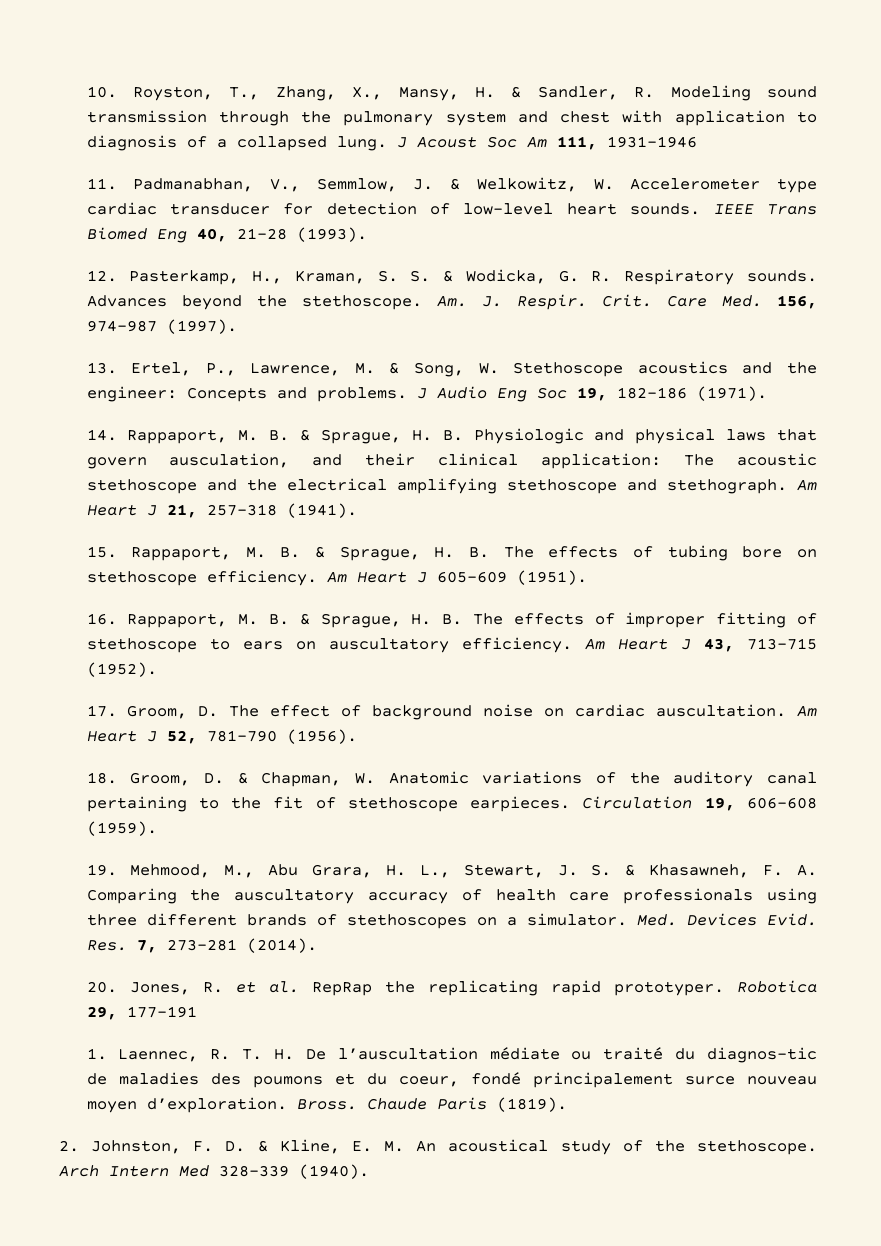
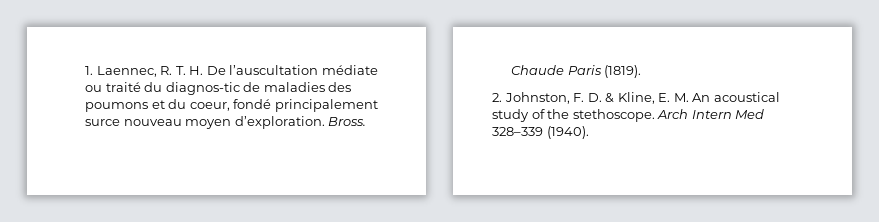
[86,85,817,101] [86,110,817,126] [86,135,697,151] [86,177,817,193] [86,202,818,215] [86,227,367,243] [86,269,817,285] [86,294,818,310] [86,319,237,334] [86,361,818,377] [86,386,767,402] [86,428,817,444] [86,453,817,469] [86,478,817,494] [86,503,357,518] [86,545,817,561] [86,570,587,586] [86,612,817,628] [86,637,818,653] [86,662,157,677] [86,704,817,720] [86,729,357,744] [86,771,817,787] [86,796,817,812] [86,821,157,836] [86,864,817,878] [86,888,817,904] [86,913,818,929] [86,938,317,953] [86,980,817,996] [86,1006,197,1020] 10. Royston, T., Zhang, X., Mansy, H. & Sandler, R. Modeling sound transmission through the pulmonary system and chest with application to diagnosis of a collapsed lung. J Acoust Soc Am 111, 1931–1946 // 11. Padmanabhan, V., Semmlow, J. & Welkowitz, W. Accelerometer type cardiac transducer for detection of low-level heart sounds. IEEE Trans Biomed Eng 40, 21–28 (1993). // 12. Pasterkamp, H., Kraman, S. S. & Wodicka, G. R. Respiratory sounds. Advances beyond the stethoscope. Am. J. Respir. Crit. Care Med. 156, 974–987 (1997). // 13. Ertel, P., Lawrence, M. & Song, W. Stethoscope acoustics and the engineer: Concepts and problems. J Audio Eng Soc 19, 182–186 (1971). // 14. Rappaport, M. B. & Sprague, H. B. Physiologic and physical laws that govern ausculation, and their clinical application: The acoustic stethoscope and the electrical amplifying stethoscope and stethograph. Am Heart J 21, 257–318 (1941). // 15. Rappaport, M. B. & Sprague, H. B. The effects of tubing bore on stethoscope efficiency. Am Heart J 605–609 (1951). // 16. Rappaport, M. B. & Sprague, H. B. The effects of improper fitting of stethoscope to ears on auscultatory efficiency. Am Heart J 43, 713–715 (1952). // 17. Groom, D. The effect of background noise on cardiac auscultation. Am Heart J 52, 781–790 (1956). // 18. Groom, D. & Chapman, W. Anatomic variations of the auditory canal pertaining to the fit of stethoscope earpieces. Circulation 19, 606–608 (1959). // 19. Mehmood, M., Abu Grara, H. L., Stewart, J. S. & Khasawneh, F. A. Comparing the auscultatory accuracy of health care professionals using three different brands of stethoscopes on a simulator. Med. Devices Evid. Res. 7, 273–281 (2014). // 20. Jones, R. et al. RepRap the replicating rapid prototyper. Robotica 29, 177–191 // -> (85, 70) none

